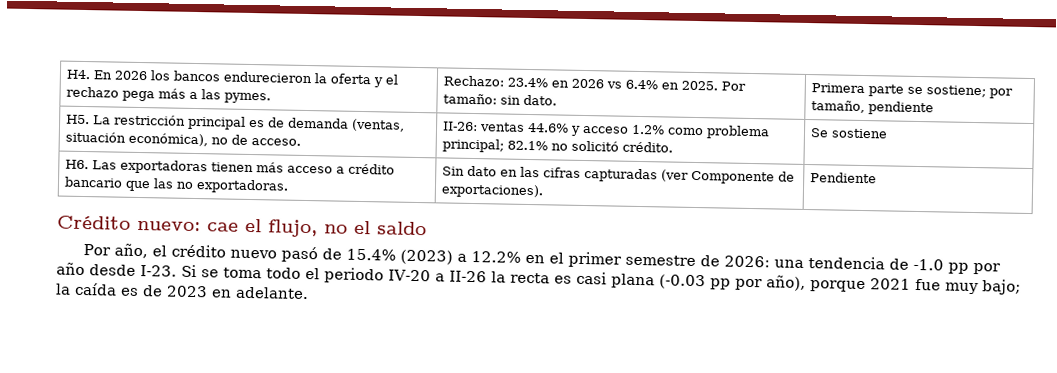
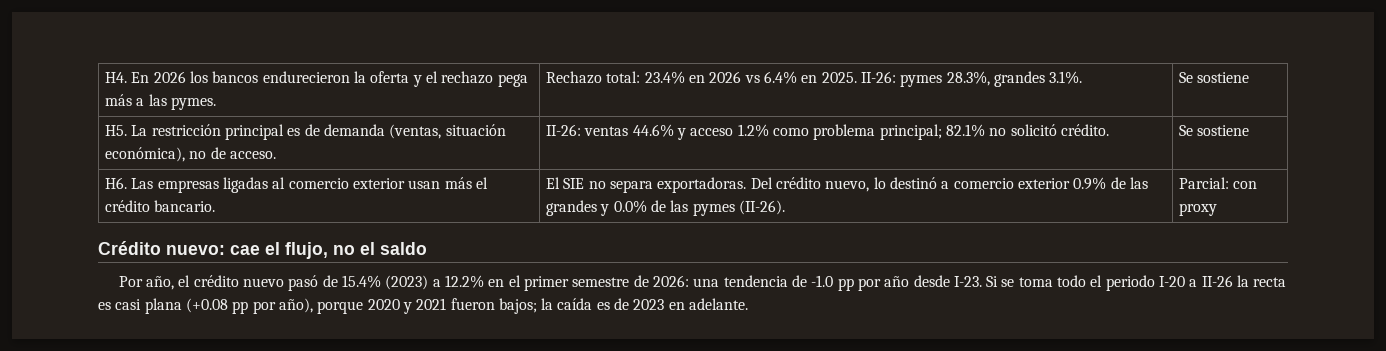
[443,75,505,87] Rechazo: -> [546,71,641,84] Rechazo total:
[721,81,747,91] [443,93,558,106] [811,83,1014,99] [811,100,935,116] Por tamaño: sin dato. | Primera parte se sostiene; por tamaño, pendiente -> [860,71,1083,87] [1179,72,1250,83] II-26: pymes 28.3%, grandes 3.1%. | Se sostiene
[120,159,396,175] [64,176,290,194] [442,165,796,185] [441,183,545,199] [810,172,878,184] exportadoras tienen más acceso a crédito bancario que las no exportadoras. | Sin dato en las cifras capturadas (ver Componente de exportaciones). | Pendiente -> [157,177,488,193] [105,200,216,212] [546,177,1148,193] [546,200,785,216] [1179,177,1258,189] [1179,203,1218,216] empresas ligadas al comercio exterior usan más el crédito bancario. | El SIE no separa exportadoras. Del crédito nuevo, lo destinó a comercio exterior 0.9% de las grandes y 0.0% de las pymes (II-26). | Parcial: con proxy
[388,269,431,282] IV-20 -> [1159,276,1186,287] I-20
[658,274,706,290] (-0.03 -> [185,298,228,313] (+0.08
[869,278,1021,295] 2021 fue muy bajo; -> [367,298,537,314] 2020 y 2021 fueron bajos;

